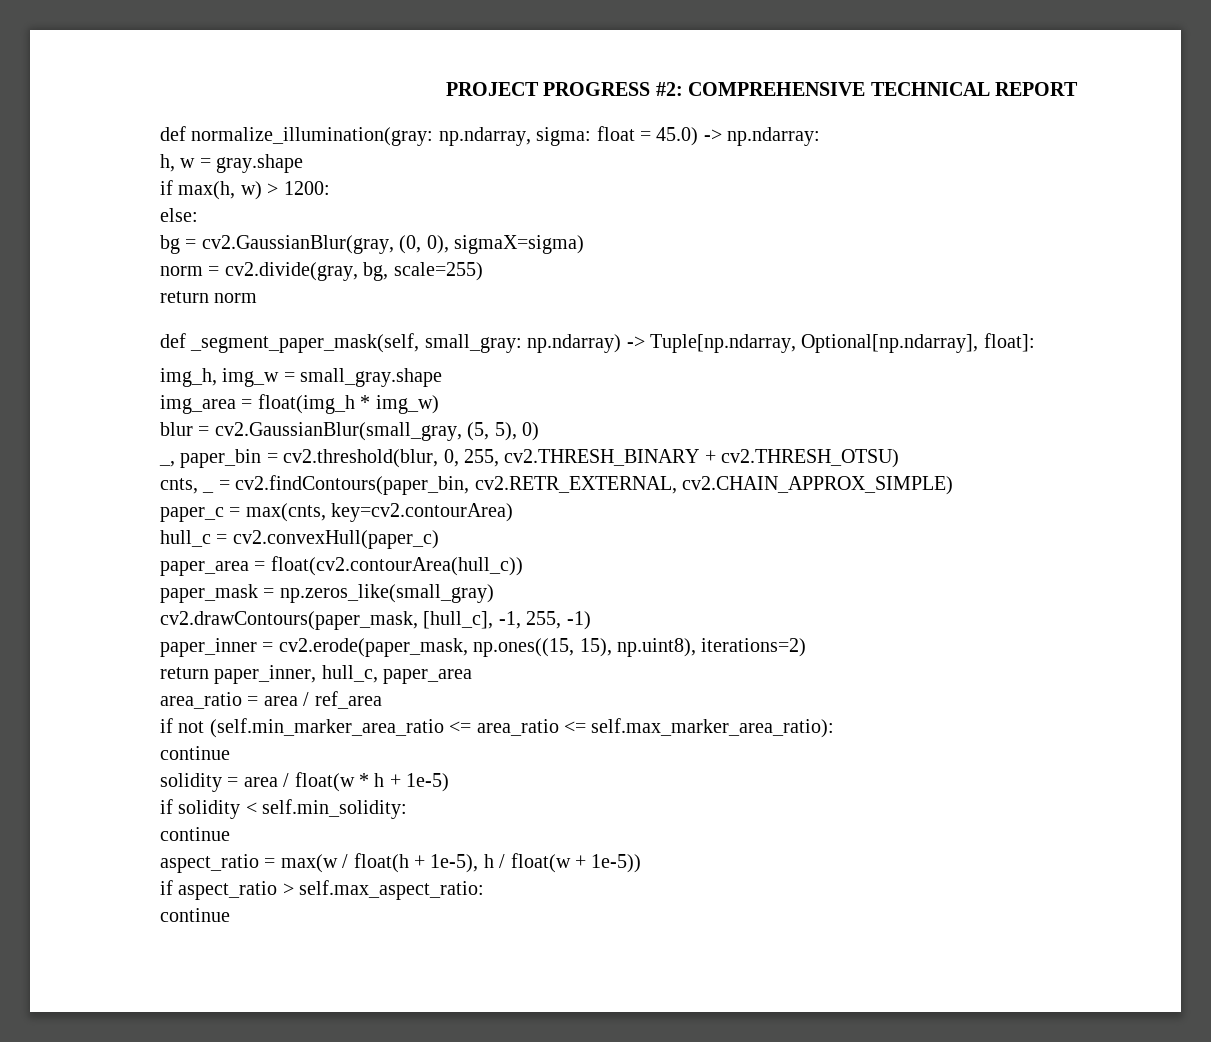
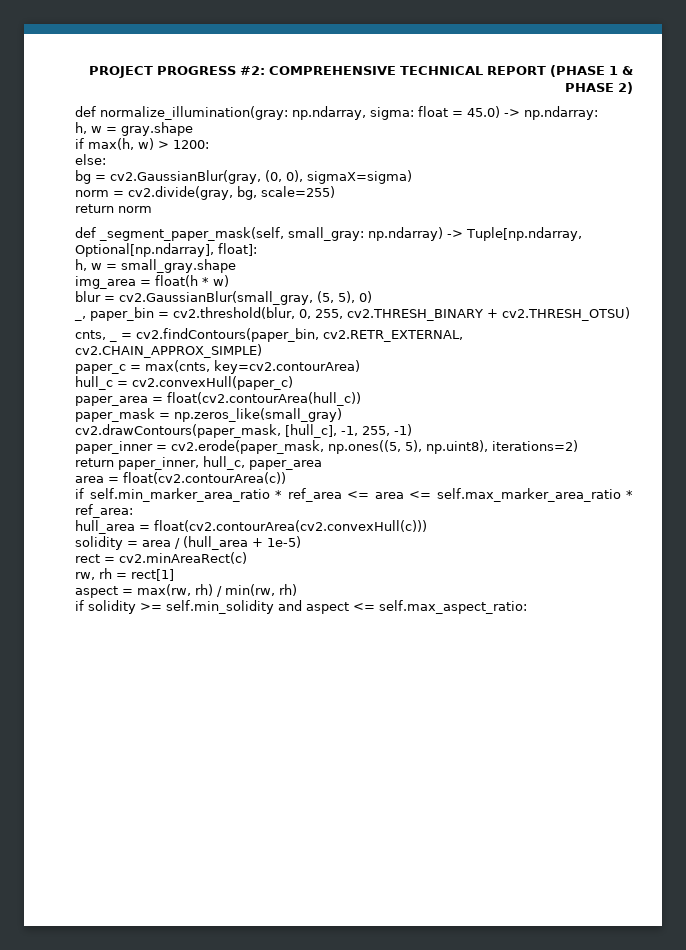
(1078, 89) none -> [550,65,633,77] [565,82,633,94] (PHASE 1 & PHASE 2)
[159,368,280,387] img_h, img_w -> [75,259,103,271] h, w
[257,394,439,414] float(img_h * img_w) -> [155,275,230,287] float(h * w)
[473,638,612,657] np.ones((15, 15), -> [328,440,423,454] np.ones((5, 5),
[159,691,382,709] [159,718,835,738] [159,746,230,760] area_ratio = area / ref_area // if not (self.min_marker_area_ratio <= area_ratio <= self.max_marker_area_ratio): // continue -> [75,472,287,484] [75,488,633,502] [75,504,134,518] [75,520,428,534] area = float(cv2.contourArea(c)) // if self.min_marker_area_ratio * ref_area <= area <= self.max_marker_area_ratio * ref_area: // hull_area = float(cv2.contourArea(cv2.convexHull(c)))
[294,772,385,792] float(w * h -> [183,536,249,550] (hull_area
[159,799,408,819] [159,827,230,841] [159,853,642,873] [159,880,294,900] if solidity < self.min_solidity: // continue // aspect_ratio = max(w / float(h + 1e-5), h / float(w + 1e-5)) // if aspect_ratio > -> [75,552,248,564] [75,568,175,581] [75,584,298,598] [75,600,376,614] rect = cv2.minAreaRect(c) // rw, rh = rect[1] // aspect = max(rw, rh) / min(rw, rh) // if solidity >= self.min_solidity and aspect <=
[159,908,230,922] // continue -> (528, 607) none

